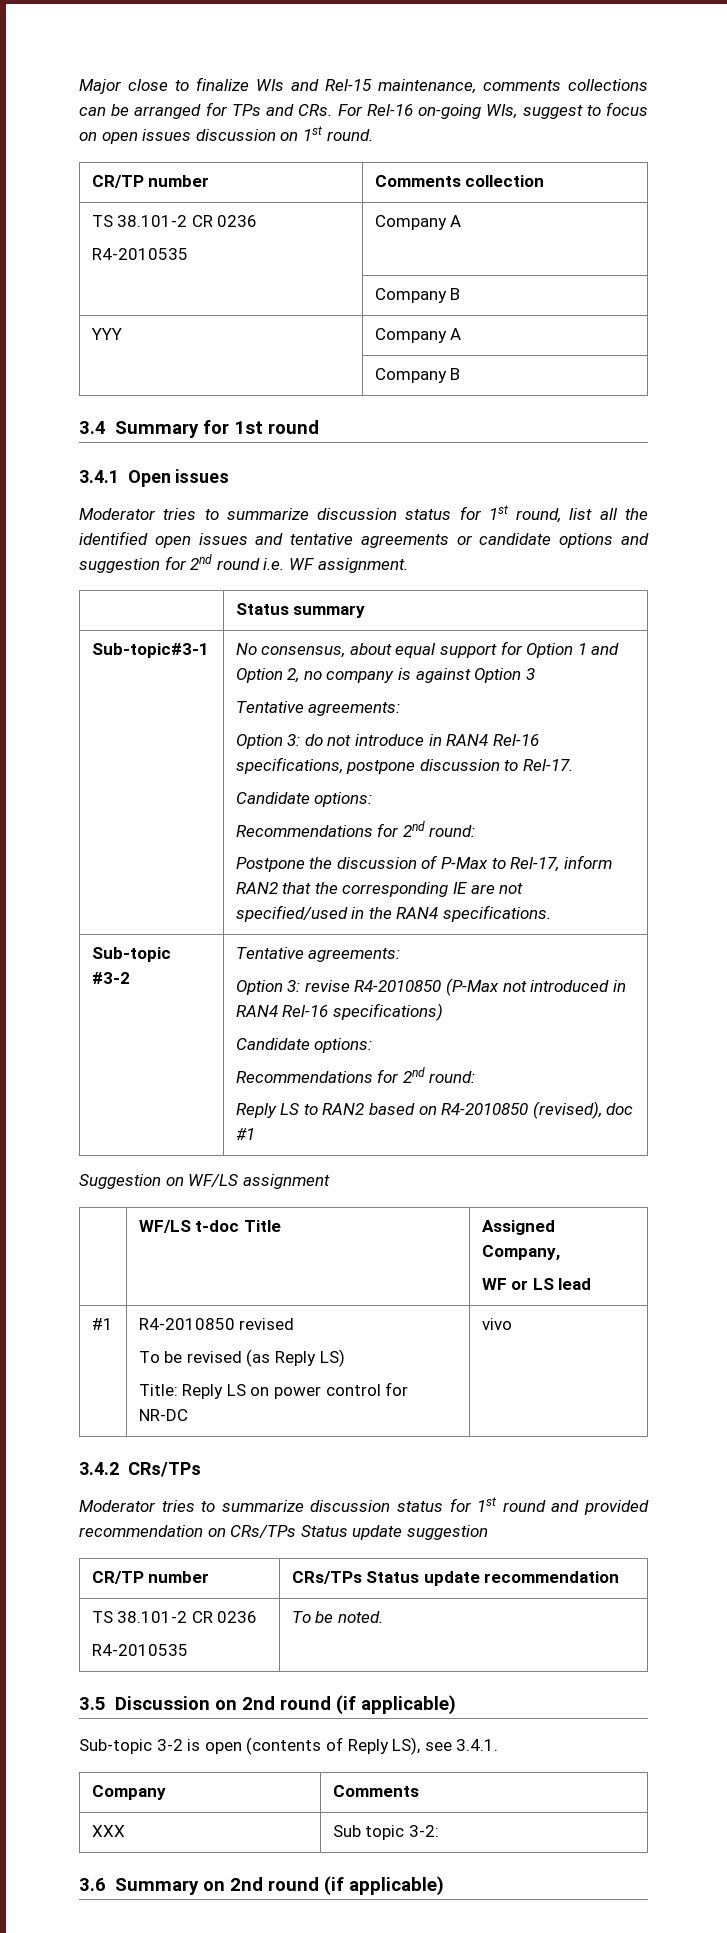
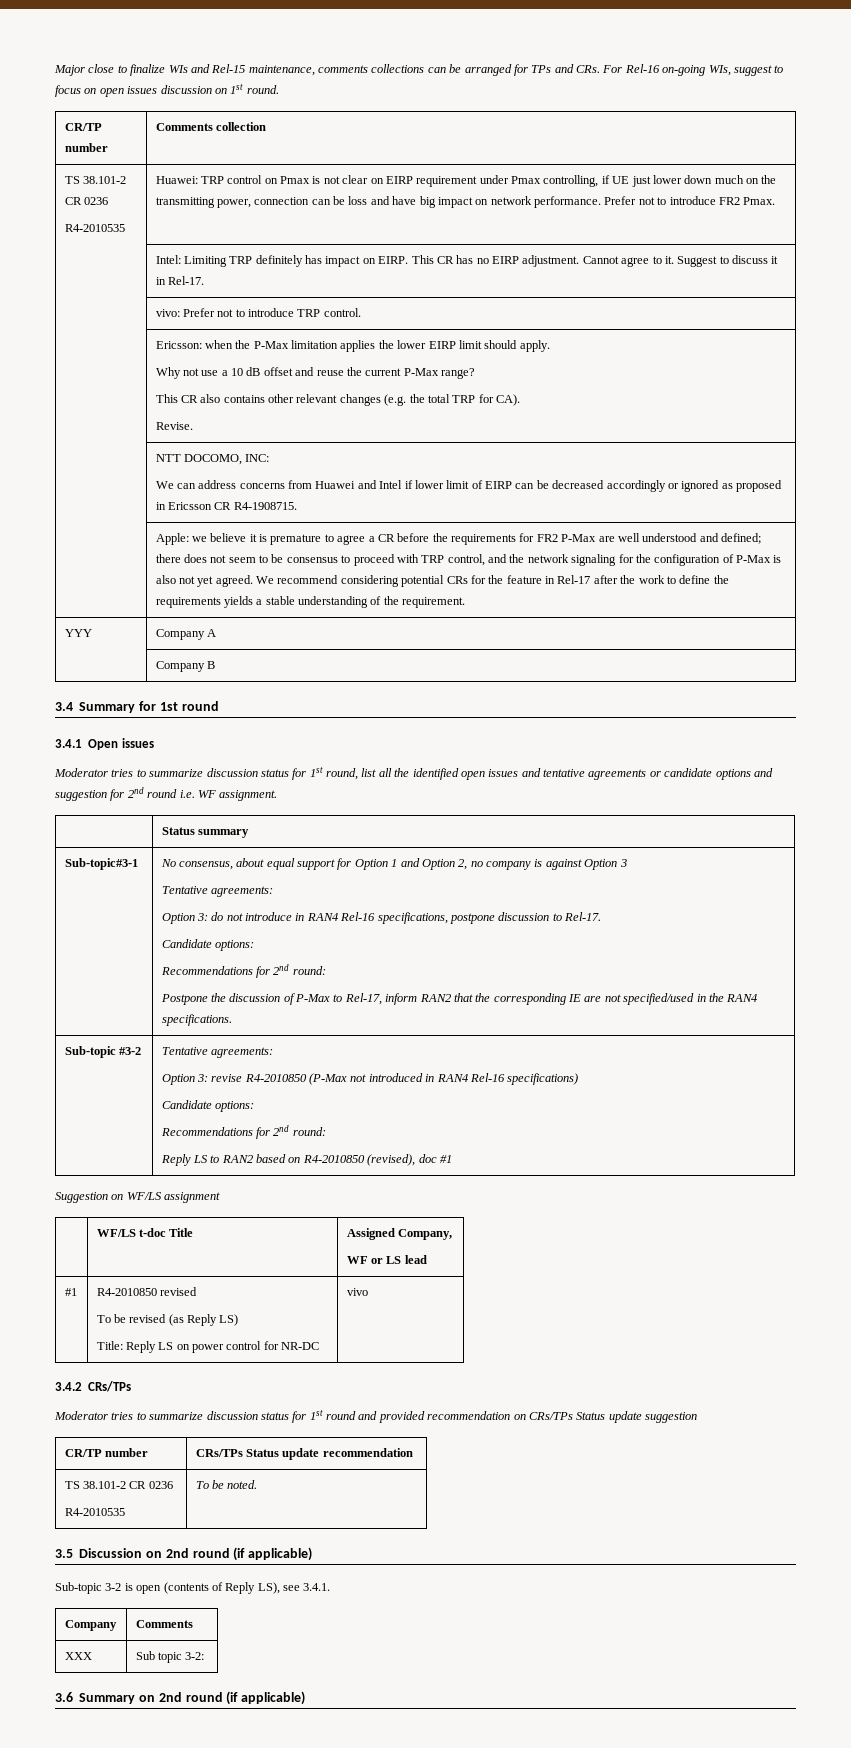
[374,215,462,230] [374,288,461,303] Company A // | Company B -> [155,175,777,187] [155,196,776,208] [155,255,779,267] [155,276,204,285] [155,308,361,317] [155,340,550,352] [155,367,476,379] [155,394,521,406] [155,422,193,430] [155,454,270,465] [155,480,783,492] [155,502,297,510] [155,533,762,545] [155,554,782,566] [155,575,729,587] [155,596,466,608] Huawei: TRP control on Pmax is not clear on EIRP requirement under Pmax controlling, if UE just lower down much on the transmitting power, connection can be loss and have big impact on network performance. Prefer not to introduce FR2 Pmax. // | Intel: Limiting TRP definitely has impact on EIRP. This CR has no EIRP adjustment. Cannot agree to it. Suggest to discuss it in Rel-17. // | vivo: Prefer not to introduce TRP control. // | Ericsson: when the P-Max limitation applies the lower EIRP limit should apply. // Why not use a 10 dB offset and reuse the current P-Max range? // This CR also contains other relevant changes (e.g. the total TRP for CA). // Revise. // | NTT DOCOMO, INC: // We can address concerns from Huawei and Intel if lower limit of EIRP can be decreased accordingly or ignored as proposed in Ericsson CR R4-1908715. // | Apple: we believe it is premature to agree a CR before the requirements for FR2 P-Max are well understood and defined; there does not seem to be consensus to proceed with TRP control, and the network signaling for the configuration of P-Max is also not yet agreed. We recommend considering potential CRs for the feature in Rel-17 after the work to define the requirements yields a stable understanding of the requirement.

